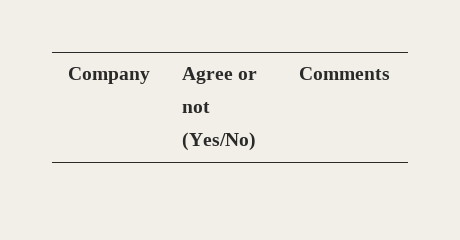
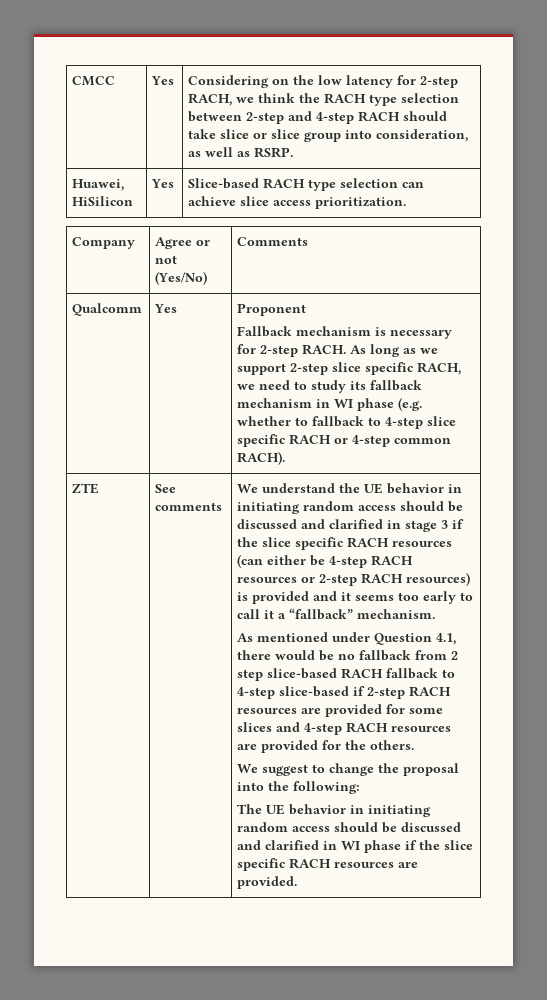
(67, 75) none -> [72,76,116,86] [151,76,175,85] [188,75,459,88] [188,93,460,106] [188,111,448,124] [188,129,469,142] [188,147,294,158] [72,179,125,191] [72,196,134,206] [151,179,175,188] [188,178,425,191] [188,196,407,209] CMCC | Yes | Considering on the low latency for 2-step RACH, we think the RACH type selection between 2-step and 4-step RACH should take slice or slice group into consideration, as well as RSRP. // Huawei, HiSilicon | Yes | Slice-based RACH type selection can achieve slice access prioritization. //
(390, 73) none -> [72,303,143,316] [154,304,178,313] [237,303,307,316] [237,326,453,339] [237,344,439,357] [237,362,462,375] [237,380,423,393] [237,397,423,411] [237,416,457,429] [237,434,452,447] [237,451,286,465] [72,483,100,494] [155,484,177,493] [155,502,223,511] [237,483,463,494] [237,501,464,514] [237,519,465,532] [237,537,453,550] [237,554,414,568] [237,572,471,586] [237,591,474,604] [237,608,436,620] [237,632,457,645] [237,650,459,661] [237,668,456,681] [237,686,452,699] [237,704,444,717] [237,722,452,735] [237,740,415,753] [237,763,460,776] [237,781,361,794] [237,804,432,817] [237,822,462,833] [237,840,474,853] [237,858,419,871] [237,876,298,889] // Qualcomm | Yes | Proponent // Fallback mechanism is necessary for 2-step RACH. As long as we support 2-step slice specific RACH, we need to study its fallback mechanism in WI phase (e.g. whether to fallback to 4-step slice specific RACH or 4-step common RACH). // ZTE | See comments | We understand the UE behavior in initiating random access should be discussed and clarified in stage 3 if the slice specific RACH resources (can either be 4-step RACH resources or 2-step RACH resources) is provided and it seems too early to call it a “fallback” mechanism. // As mentioned under Question 4.1, there would be no fallback from 2 step slice-based RACH fallback to 4-step slice-based if 2-step RACH resources are provided for some slices and 4-step RACH resources are provided for the others. // We suggest to change the proposal into the following: // The UE behavior in initiating random access should be discussed and clarified in WI phase if the slice specific RACH resources are provided.

